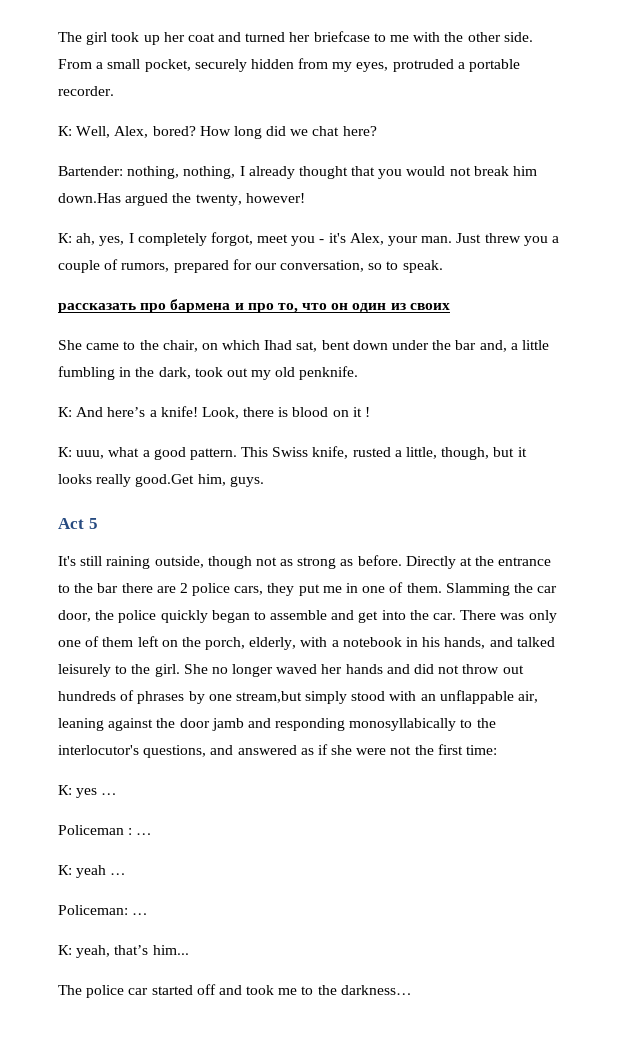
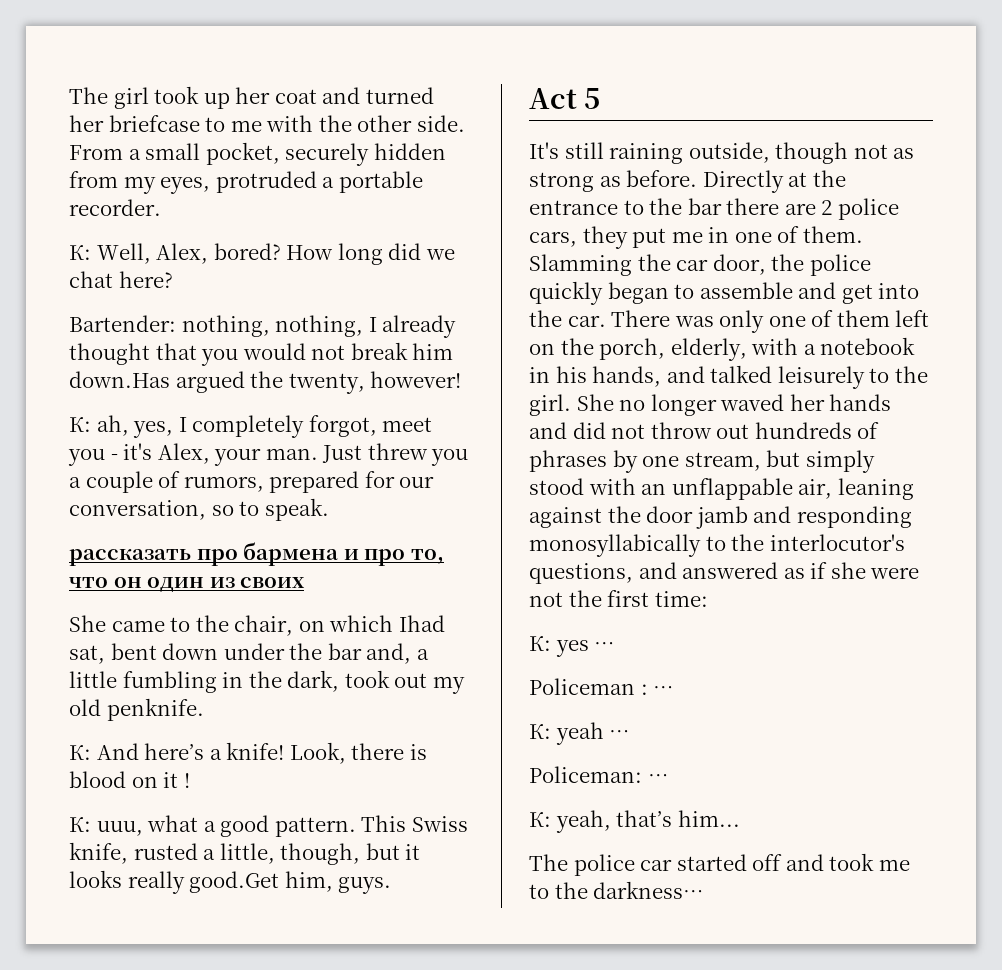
[235,691,302,703] stream,but -> [684,450,801,471] stream, but

